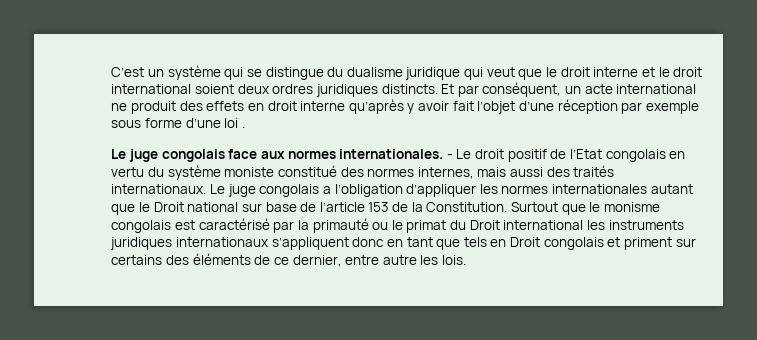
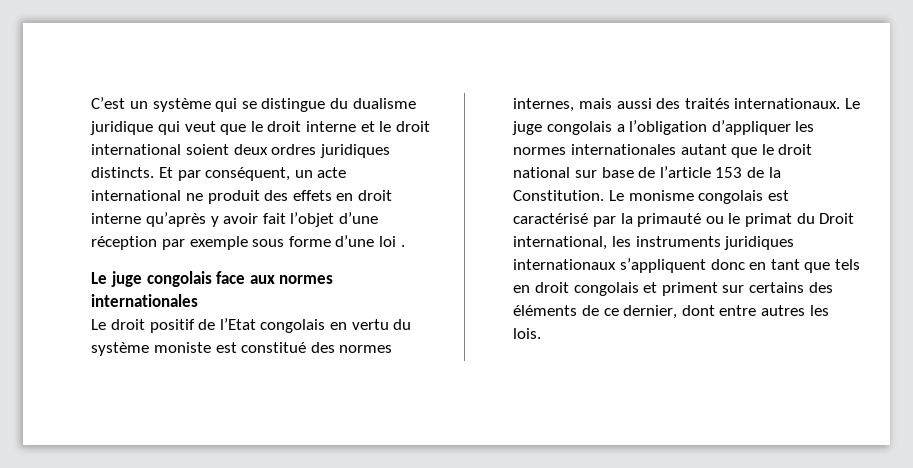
[339,149,453,159] internationales. - -> [91,294,199,307] internationales //
(275, 172) none -> [215,342,237,353] est
[153,202,184,212] Droit -> [778,144,813,155] droit
[511,202,601,215] Surtout que le -> [608,190,624,201] Le
[503,220,584,230] international -> [513,236,608,250] international,
[510,237,541,247] Droit -> [534,282,569,293] droit
[345,255,417,265] entre autre -> [681,305,805,316] dont entre autres

